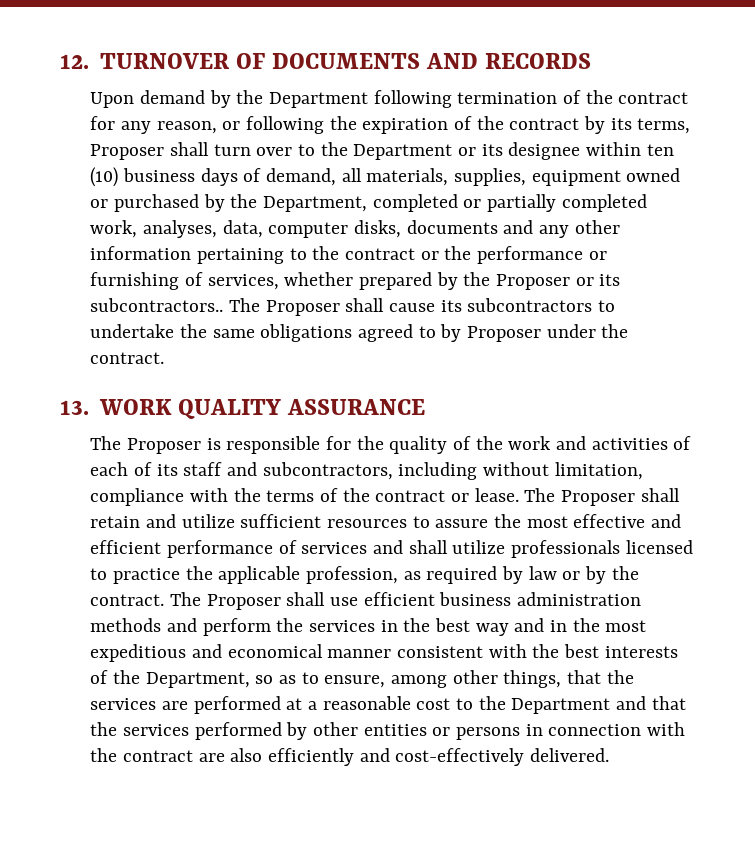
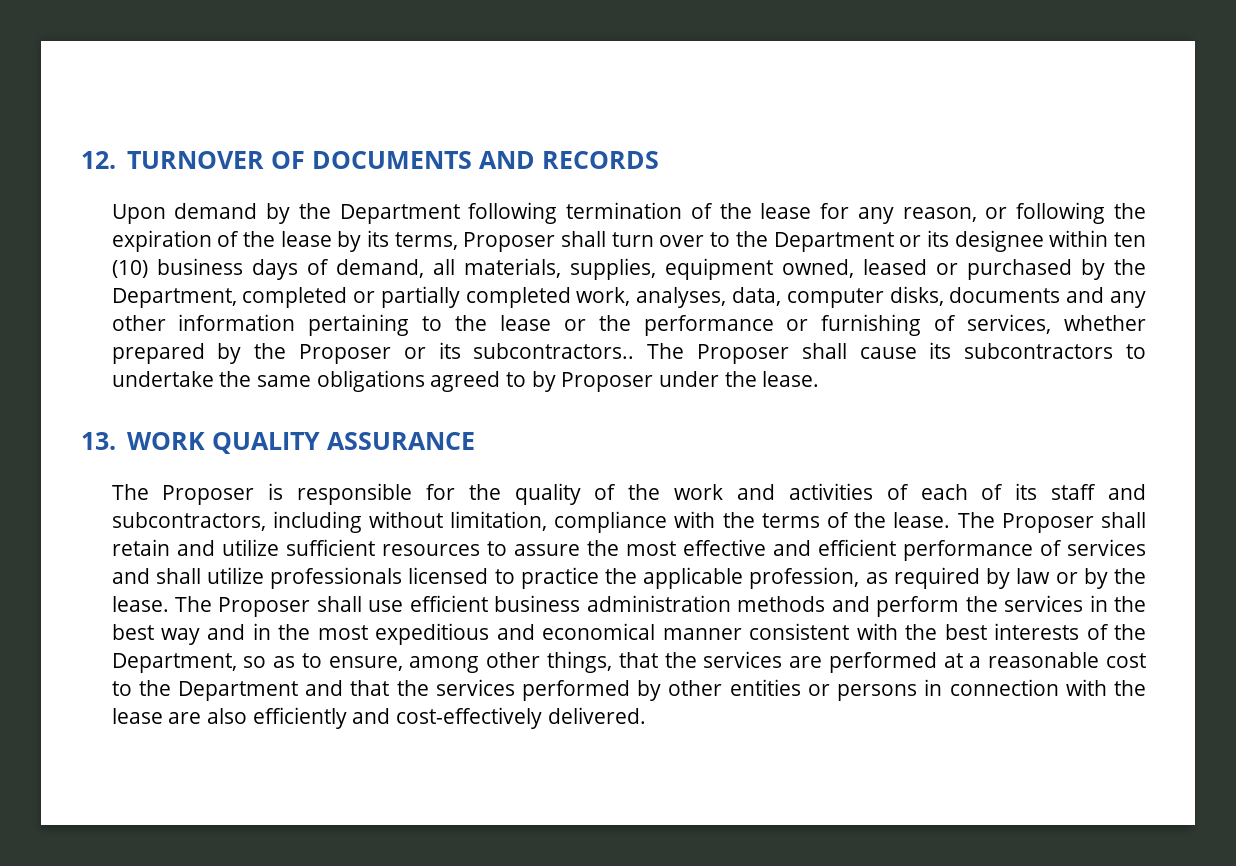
[618,92,689,104] contract -> [760,203,812,219] lease
[509,118,580,130] contract -> [280,231,332,247] lease
[626,168,681,182] owned -> [781,259,927,278] owned, leased
[345,248,416,260] contract -> [499,315,551,331] lease
[90,352,165,364] contract. -> [762,371,820,387] lease.
[375,490,470,502] contract or -> (887, 520) none
[90,594,165,606] contract. -> [111,596,169,612] lease.
[123,750,194,762] contract -> [111,708,163,724] lease

